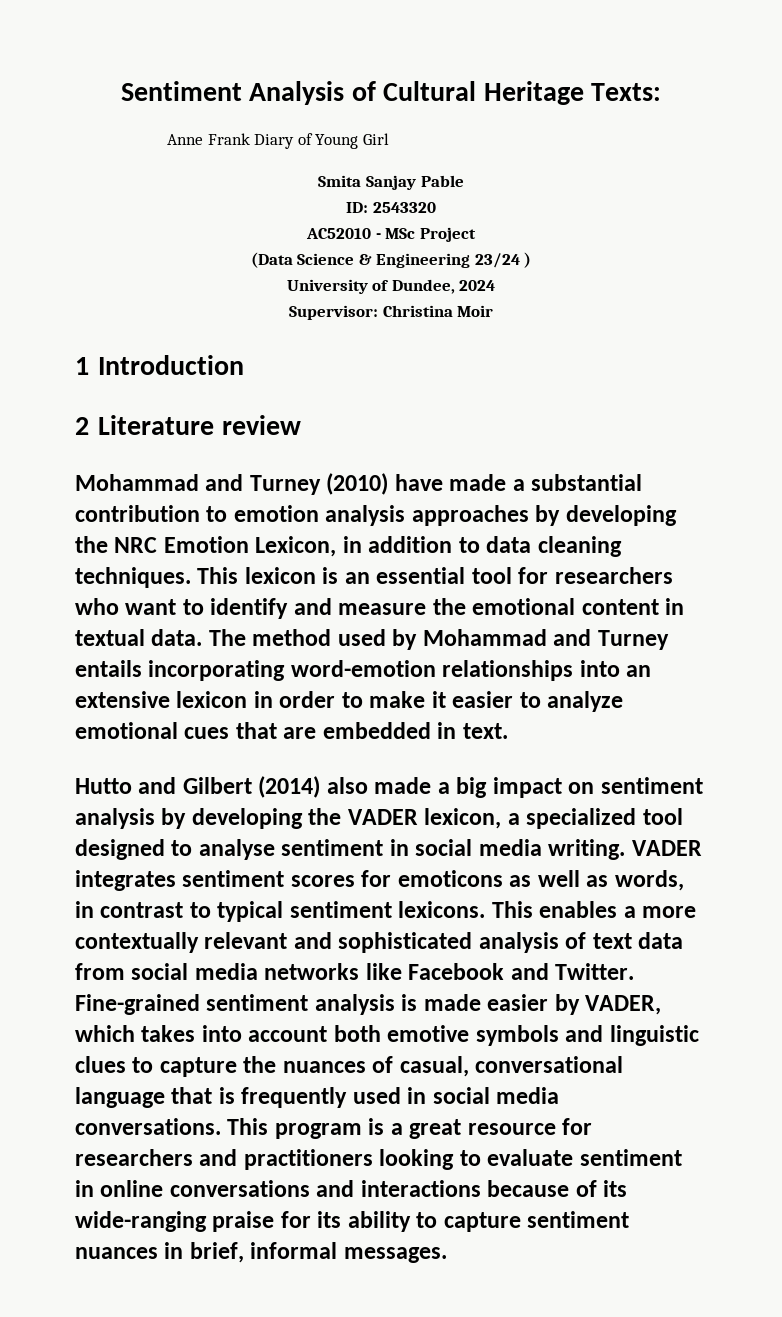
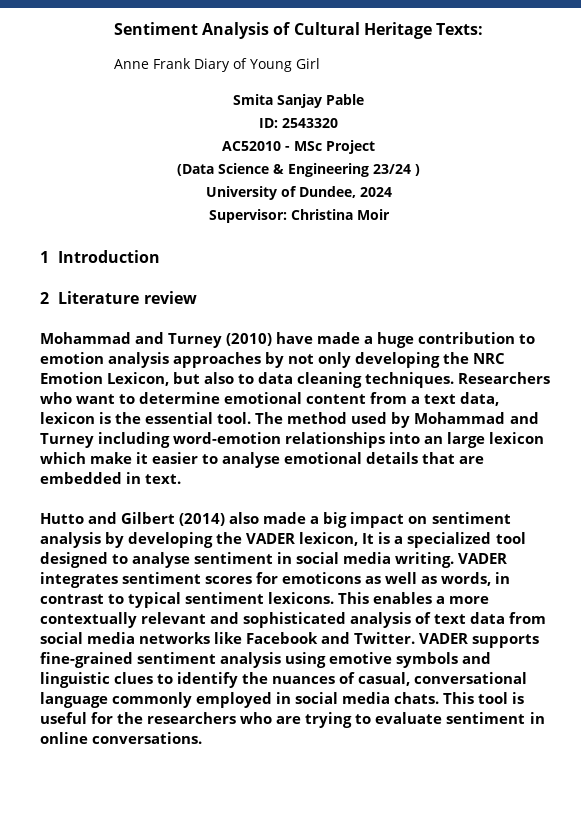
[531,474,643,491] substantial -> [377,332,415,348] huge
(561, 515) none -> [288,352,352,368] not only
[342,536,453,553] in addition -> [173,372,235,384] but also
[197,567,673,584] [75,598,685,619] [75,629,203,646] This lexicon is an essential tool for researchers who want to identify and measure the emotional content in textual data. -> [458,372,551,384] [40,392,500,406] [40,412,252,424] Researchers who want to determine emotional content from a text data, lexicon is the essential tool.
[75,660,286,681] entails incorporating -> [98,432,171,448] including
[75,691,363,708] extensive lexicon in order to -> [447,432,545,448] [40,452,86,464] large lexicon which
[547,691,624,712] [75,722,230,739] analyze emotional cues -> [222,452,419,468] analyse emotional details
(502, 818) none -> [362,532,391,544] It is
[75,994,662,1015] [75,1025,381,1042] Fine-grained sentiment analysis is made easier by VADER, which takes into account both -> [419,633,540,648] [40,652,327,668] VADER supports fine-grained sentiment analysis using
[159,1057,237,1077] capture -> [177,672,239,688] identify
[171,1087,560,1108] [75,1118,593,1139] [75,1149,455,1170] that is frequently used in social media conversations. This program is a great resource for researchers and practitioners looking -> [112,692,525,708] [40,712,353,728] commonly employed in social media chats. This tool is useful for the researchers who are trying
[169,1180,628,1197] [75,1211,630,1232] [75,1242,447,1263] conversations and interactions because of its wide-ranging praise for its ability to capture sentiment nuances in brief, informal messages. -> [92,732,203,744] conversations.

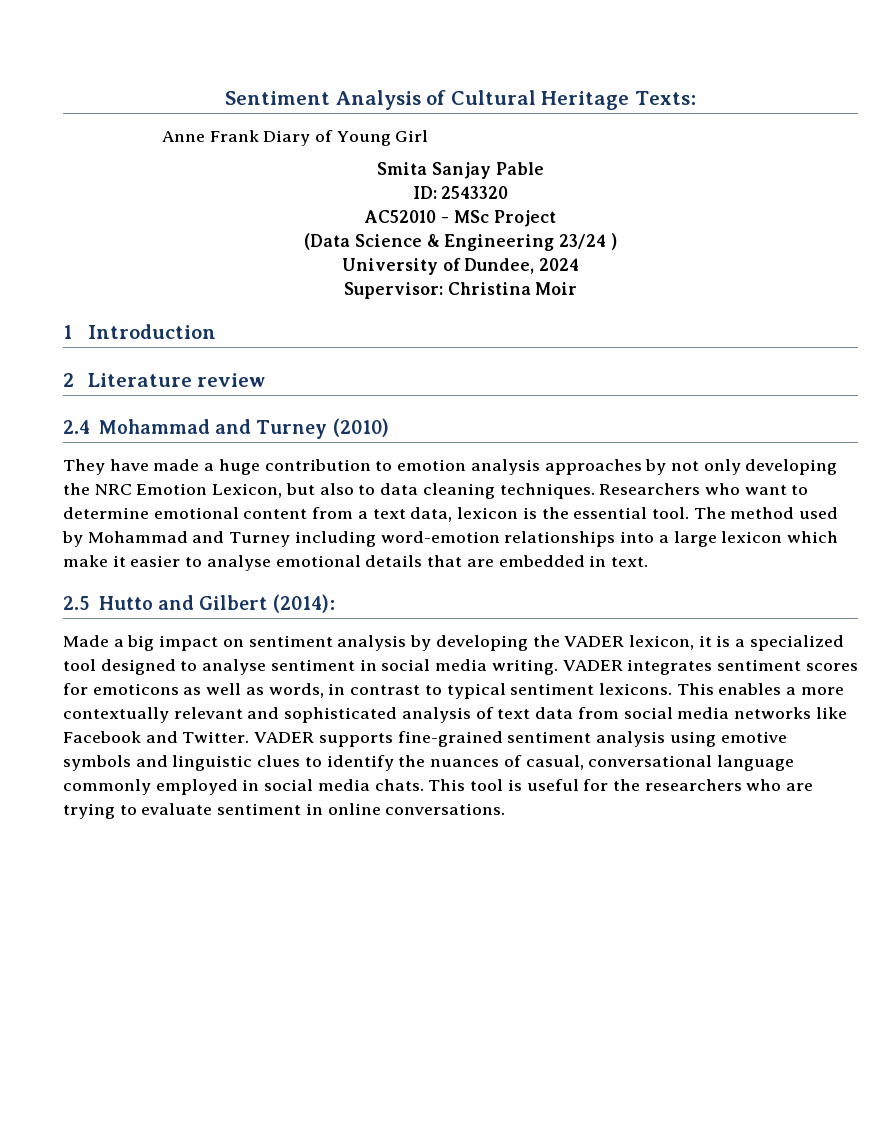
(197, 297) none -> [63,420,90,434] 2.4
(273, 339) none -> [63,459,105,475] // They
[424,436,444,444] an -> [658,535,669,543] a
(182, 479) none -> [63,596,90,610] 2.5
[179,512,307,526] (2014) also made -> [272,594,335,613] [63,635,109,647] (2014): // Made
[362,533,375,544] It -> [698,635,712,647] it

